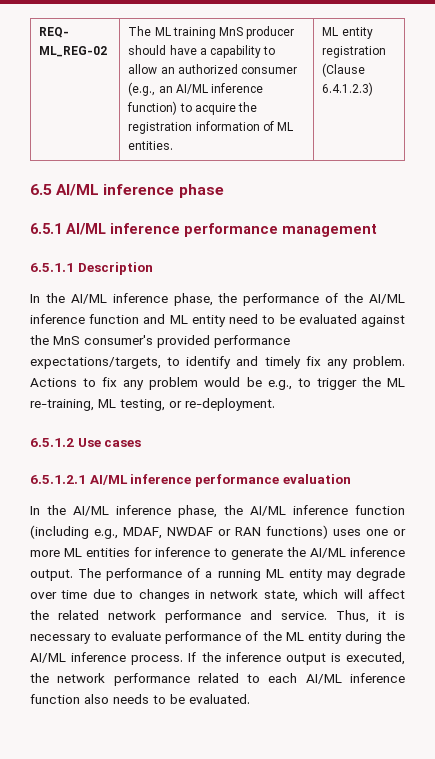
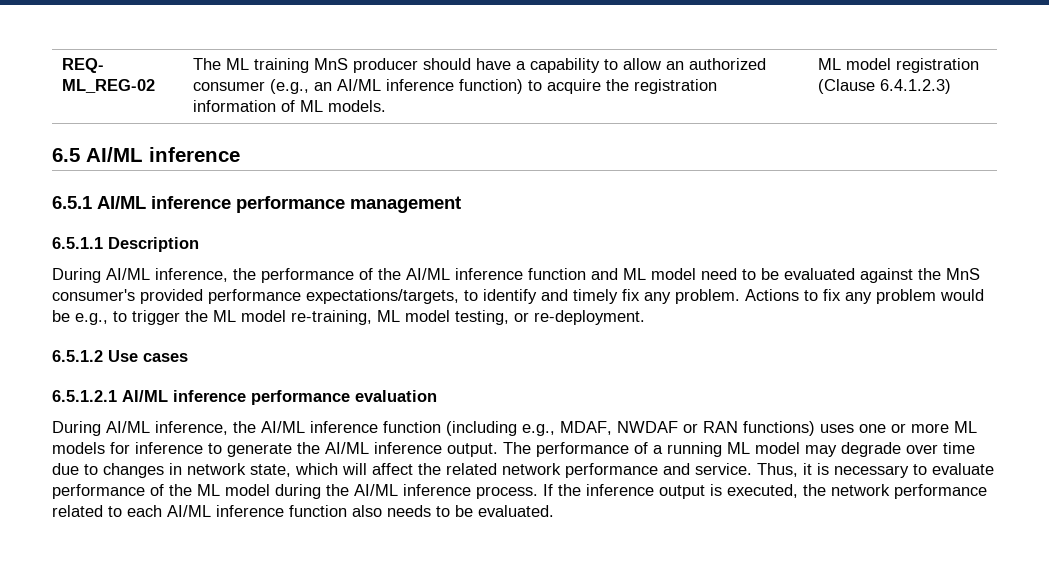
[128,141,174,150] [322,27,373,39] entities. | ML entity -> [327,100,386,112] [817,58,891,70] models. | ML model
[178,184,224,198] phase -> (240, 154) none
[30,293,213,306] In the AI/ML inference phase, -> [52,268,228,283] During AI/ML inference,
[191,315,226,327] entity -> [651,268,696,280] model
(405, 382) none -> [241,310,286,322] model
(116, 403) none -> [405,310,450,322] model
[30,505,217,518] In the AI/ML inference phase, -> [52,421,228,436] During AI/ML inference,
[86,548,130,557] entities -> [52,442,105,454] models
[288,569,323,581] entity -> [755,442,800,454] model
[307,632,342,644] entity -> [225,484,270,496] model

